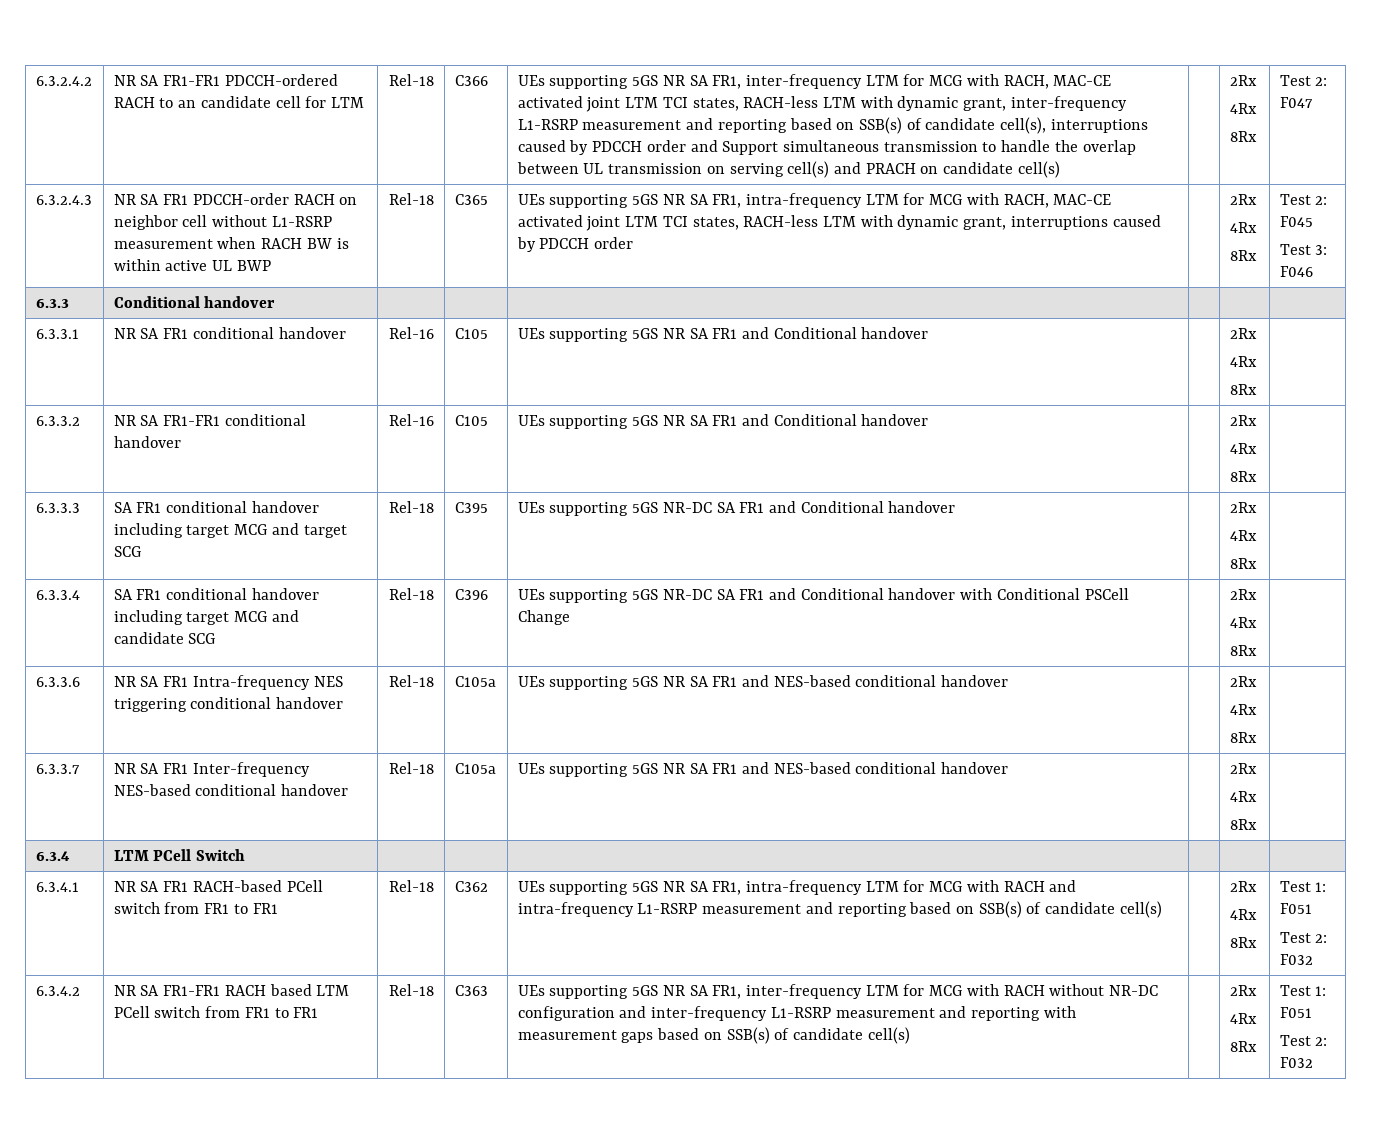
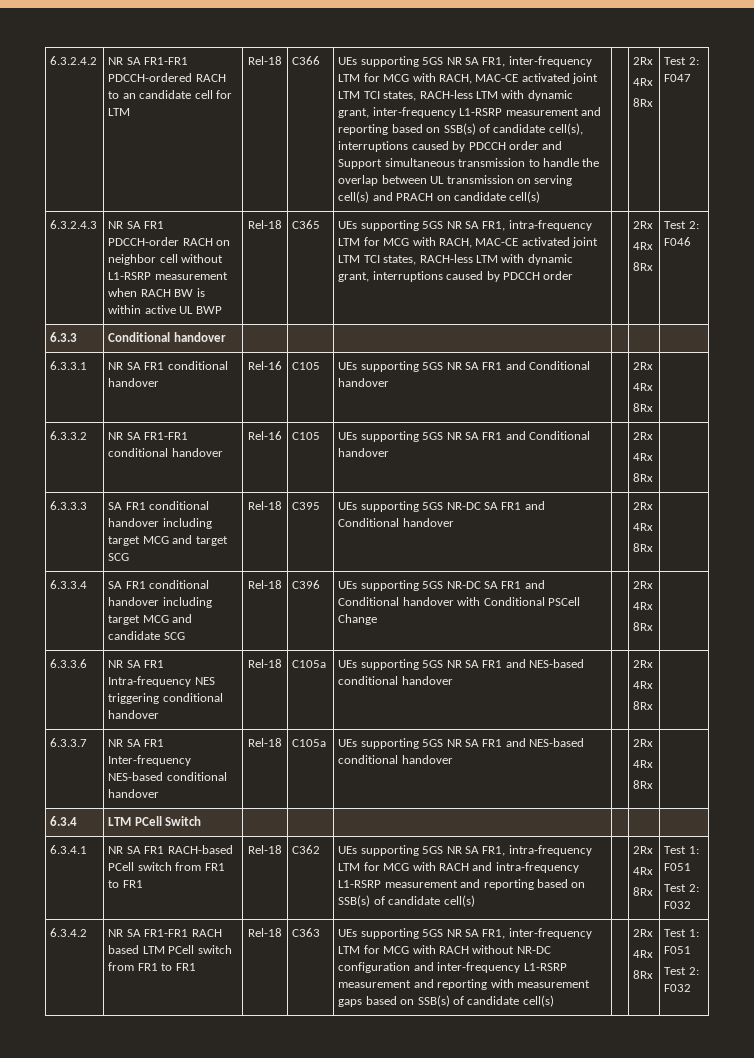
[1279,216,1313,227] [1279,244,1328,255] F045 // Test 3: -> (699, 225) none

